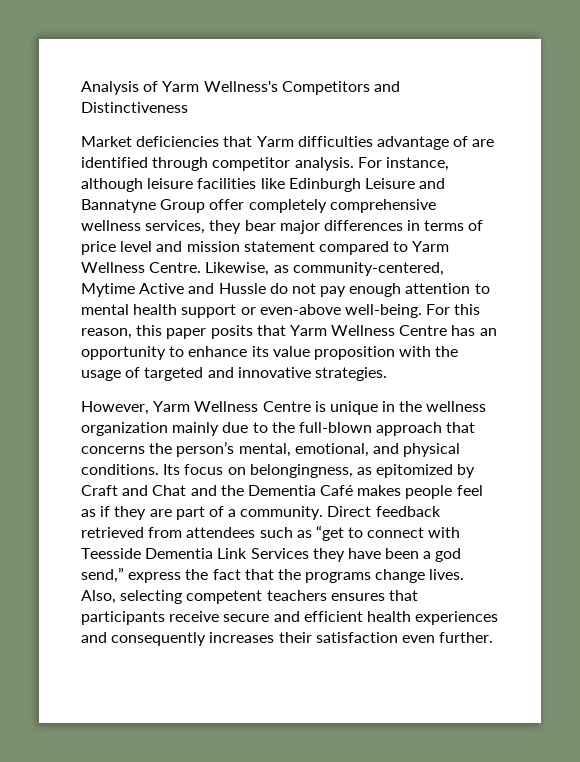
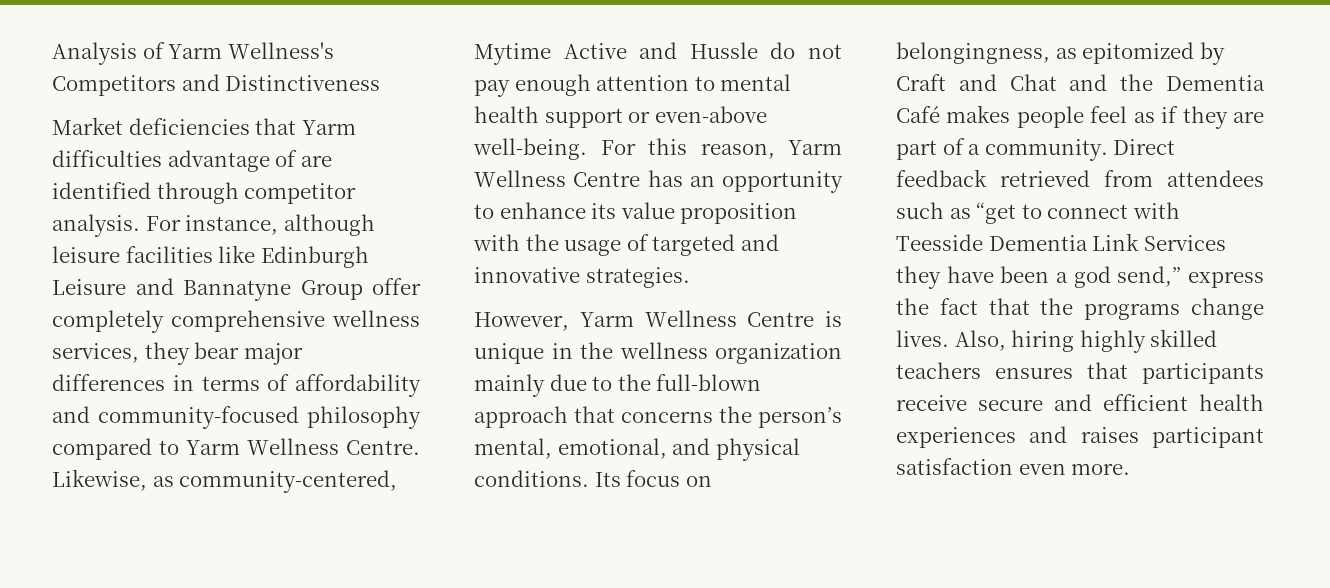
[81,241,315,255] price level and mission statement -> [295,374,421,397] [52,406,421,429] affordability and community-focused philosophy
[136,325,286,339] this paper posits that -> (775, 151) none
[120,590,263,604] selecting competent -> [1011,329,1218,353] hiring highly skilled
[111,632,312,646] consequently increases their -> [1080,427,1264,448] raises participant
[439,632,494,643] further. -> [1071,463,1131,475] more.

